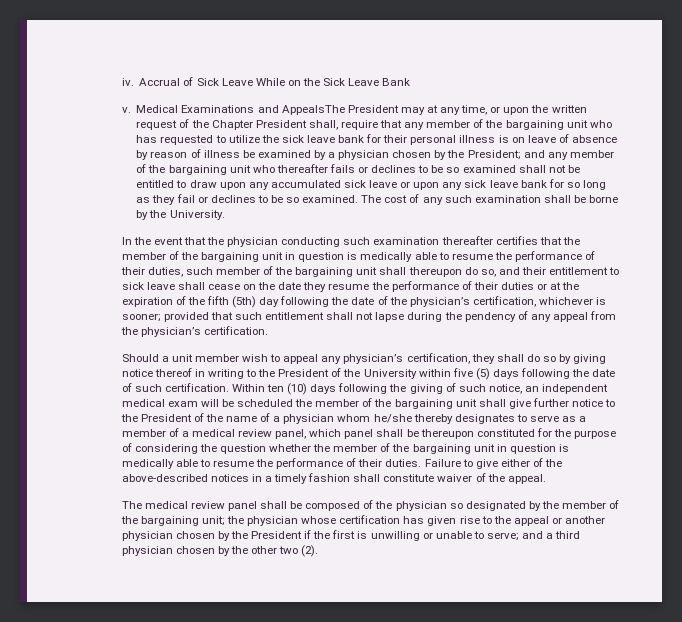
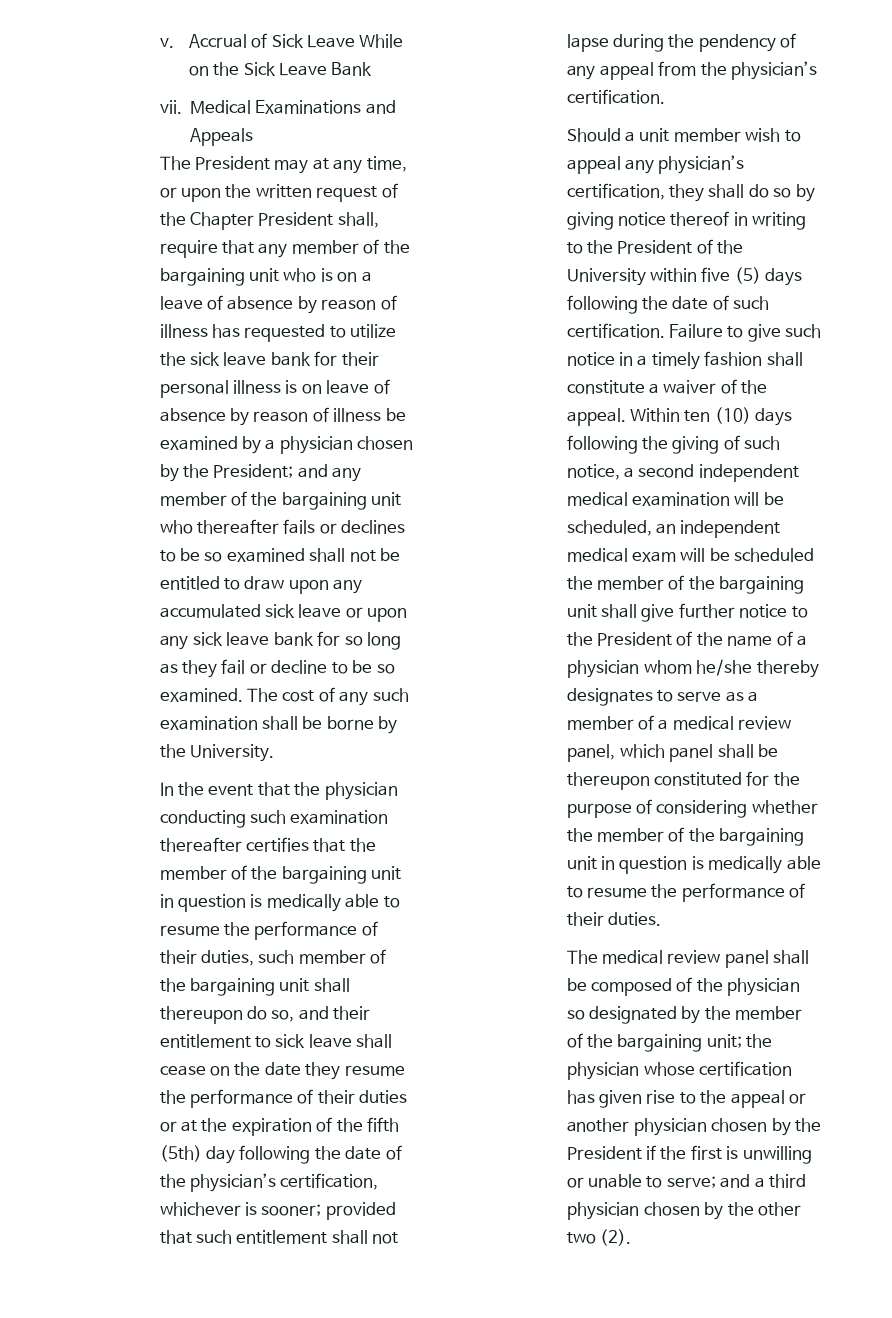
[121,78,134,86] iv. -> [159,38,174,48] v.
[121,107,131,113] v. -> [159,100,182,114] vii.
[281,105,345,115] AppealsThe -> [189,128,253,146] [159,156,191,170] Appeals // The
(612, 124) none -> [320,268,372,282] [159,295,397,314] [159,324,208,338] is on a leave of absence by reason of illness
[210,195,256,203] declines -> [271,660,328,674] decline
(229, 387) none -> [668,324,822,342] [566,351,803,370] [566,379,768,394] [566,408,626,426] Failure to give such notice in a timely fashion shall constitute a waiver of the appeal.
(522, 389) none -> [623,464,799,482] [566,492,784,506] [566,520,652,536] a second independent medical examination will be scheduled,
[199,444,266,454] the question -> (748, 809) none
[424,458,563,469] [121,473,546,484] Failure to give either of the above-described notices in a timely fashion shall constitute waiver of the appeal. -> (661, 919) none

